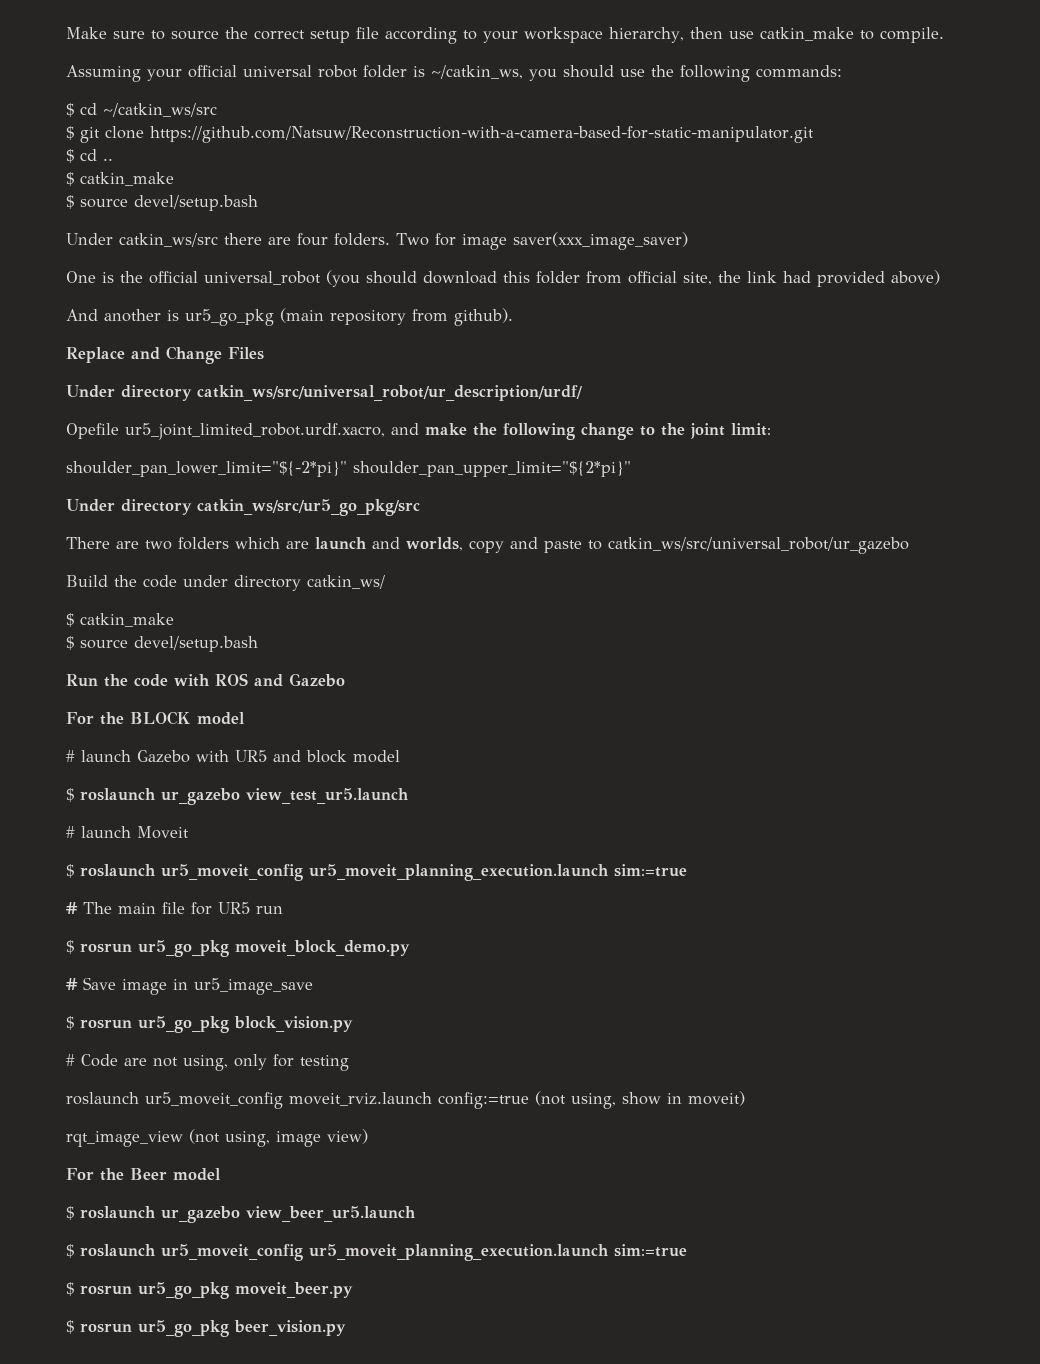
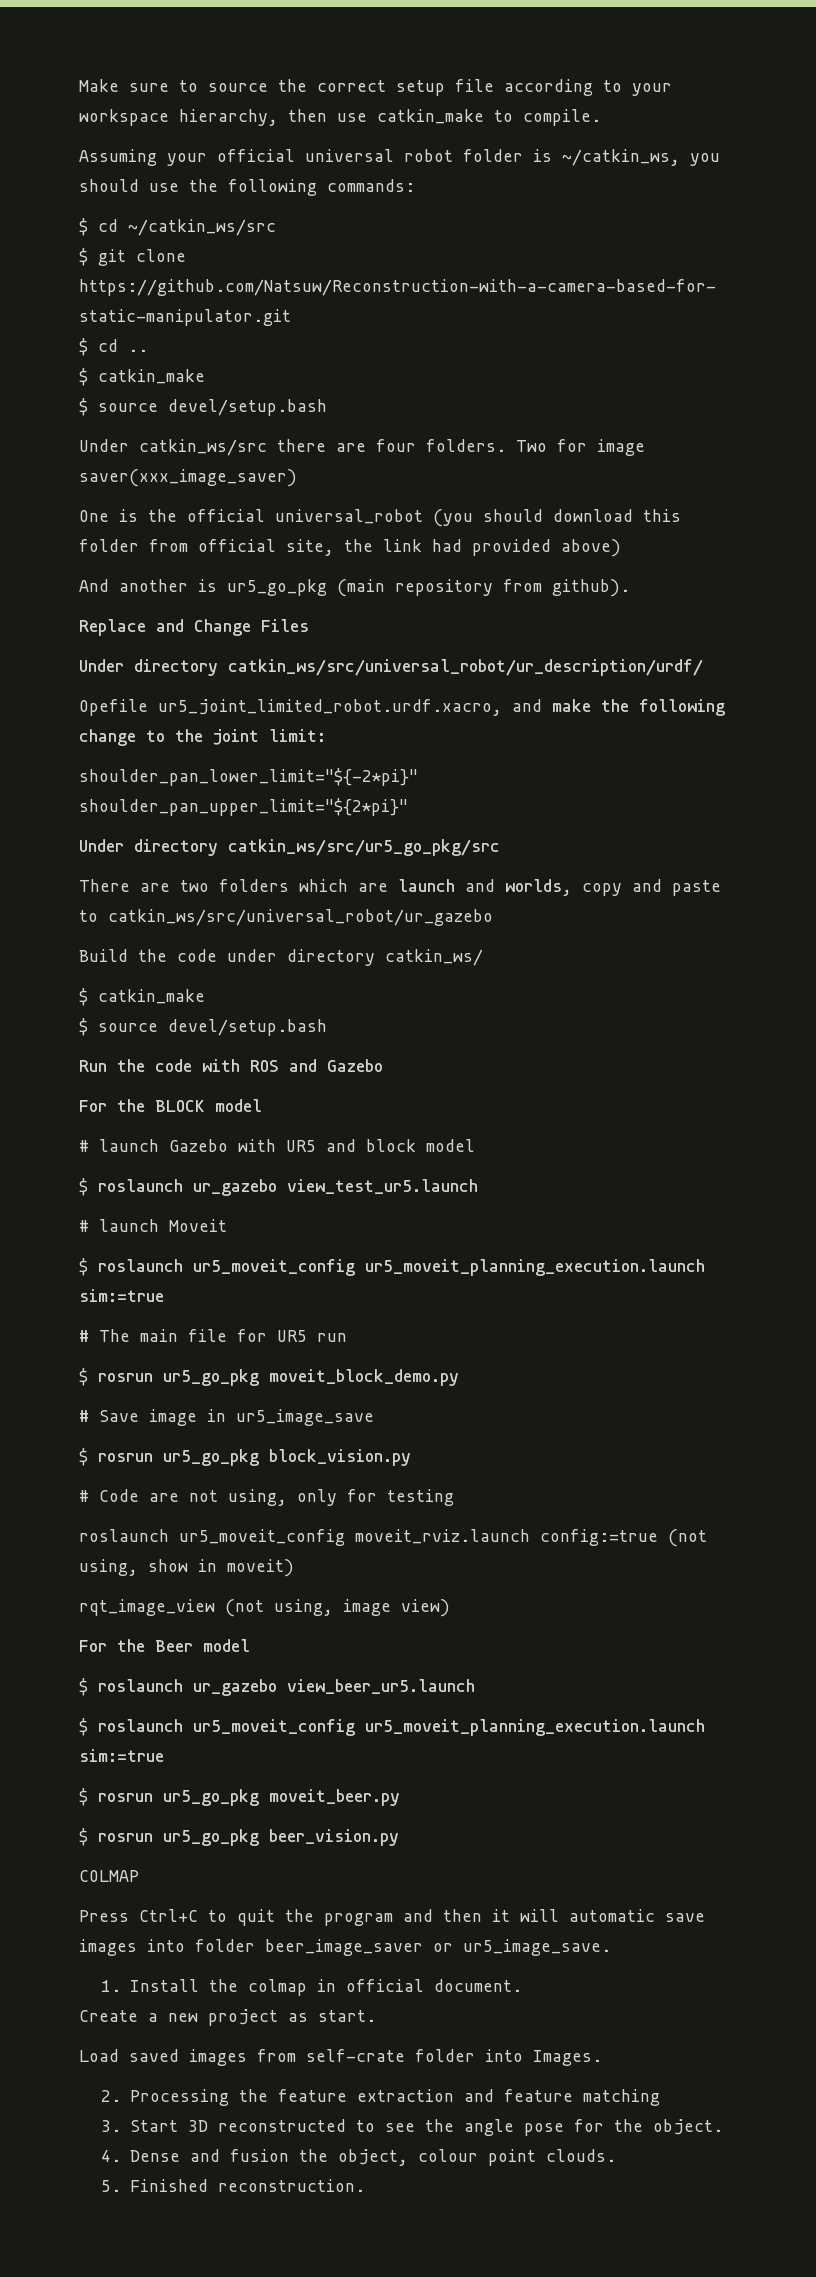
(346, 1328) none -> [79,1870,139,1882] [79,1909,705,1926] [79,1939,611,1956] [100,1979,522,1996] [79,2009,376,2026] [79,2049,602,2066] [100,2089,660,2106] [100,2119,723,2136] [100,2149,616,2166] [100,2179,365,2192] // COLMAP // Press Ctrl+C to quit the program and then it will automatic save images into folder beer_image_saver or ur5_image_save. // 1. Install the colmap in official document. // Create a new project as start. // Load saved images from self-crate folder into Images. // 2. Processing the feature extraction and feature matching // 3. Start 3D reconstructed to see the angle pose for the object. // 4. Dense and fusion the object, colour point clouds. // 5. Finished reconstruction.

